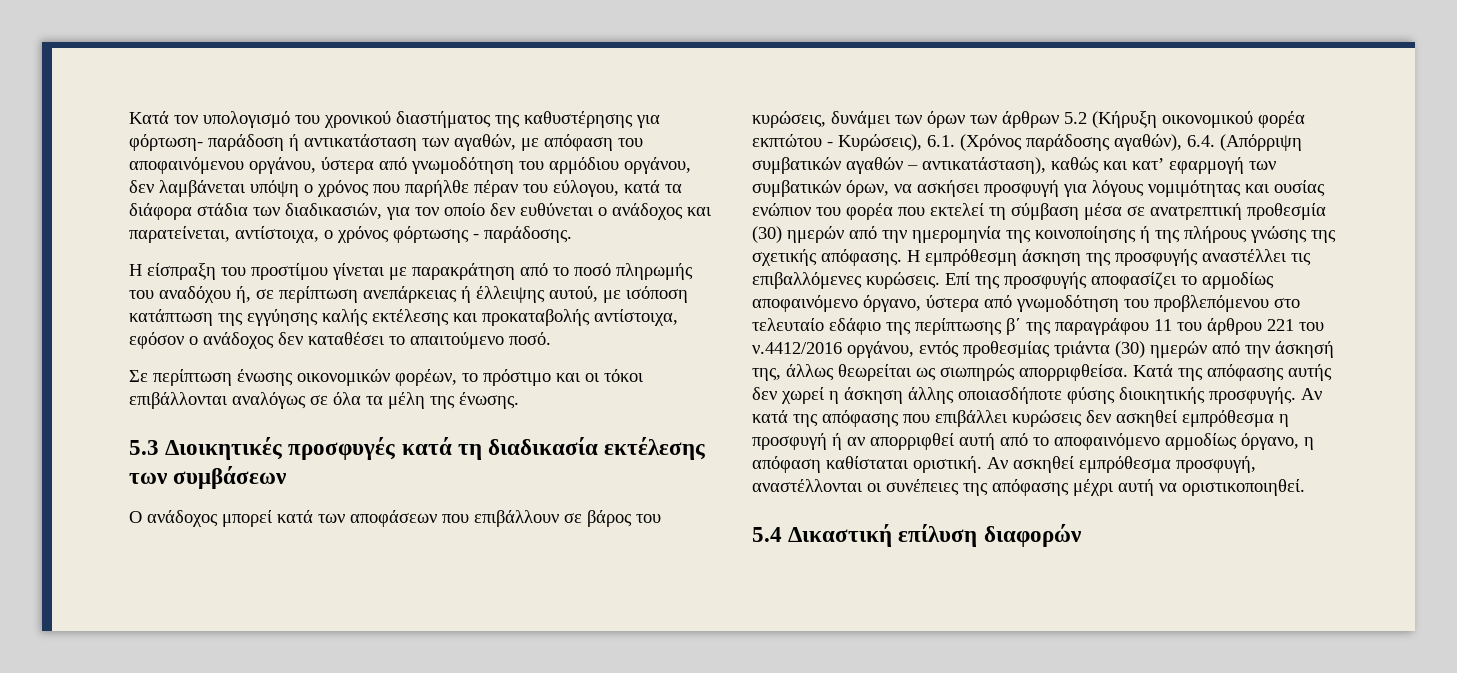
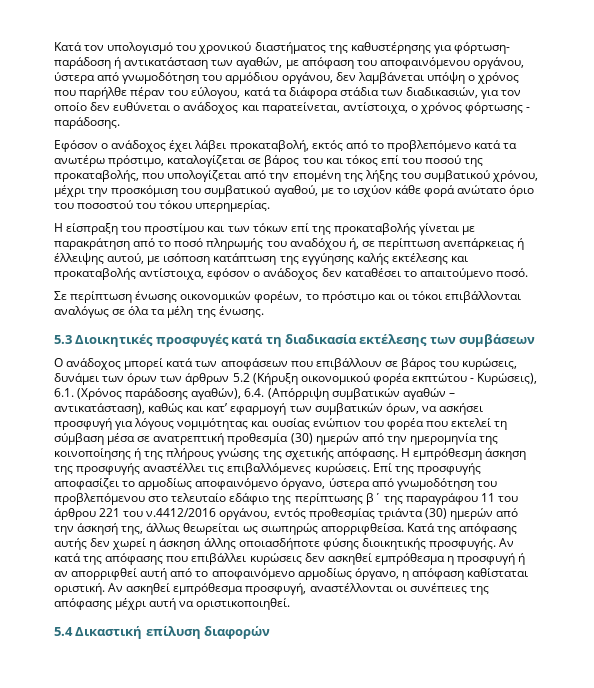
[129,263,328,280] Η είσπραξη του προστίμου -> [54,140,518,152] [54,155,484,167] [54,170,539,182] [54,185,535,197] [54,200,271,212] [54,223,416,235] Εφόσον ο ανάδοχος έχει λάβει προκαταβολή, εκτός από το προβλεπόμενο κατά τα ανωτέρω πρόστιμο, καταλογίζεται σε βάρος του και τόκος επί του ποσού της προκαταβολής, που υπολογίζεται από την επομένη της λήξης του συμβατικού χρόνου, μέχρι την προσκόμιση του συμβατικού αγαθού, με το ισχύον κάθε φορά ανώτατο όριο του ποσοστού του τόκου υπερημερίας. // Η είσπραξη του προστίμου και των τόκων επί της προκαταβολής

